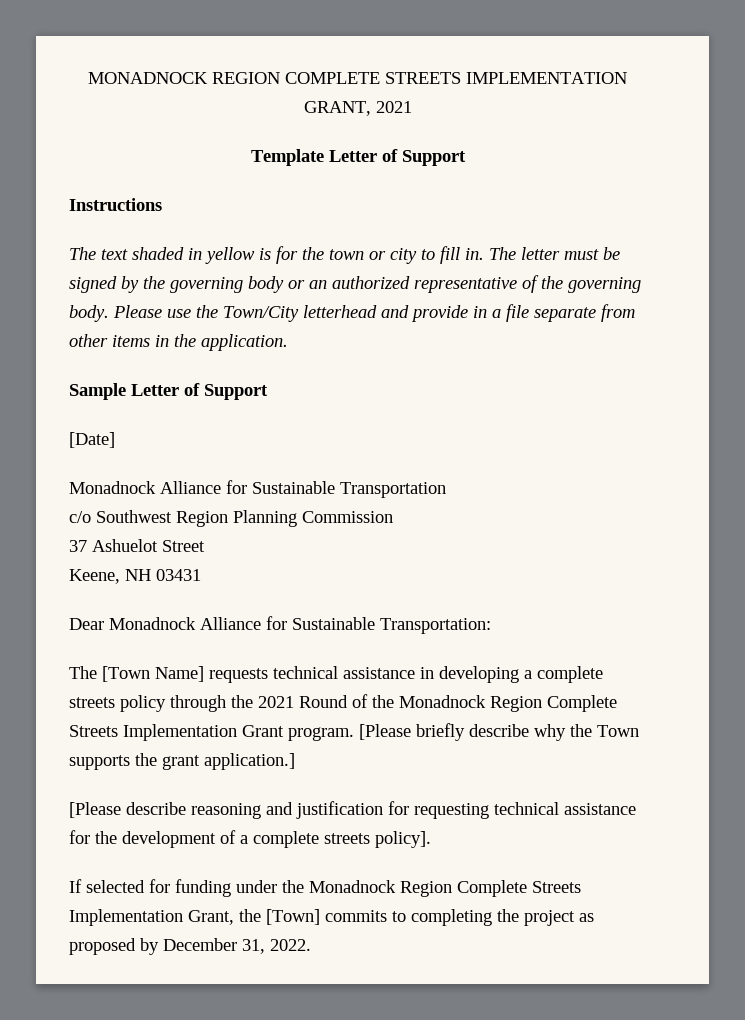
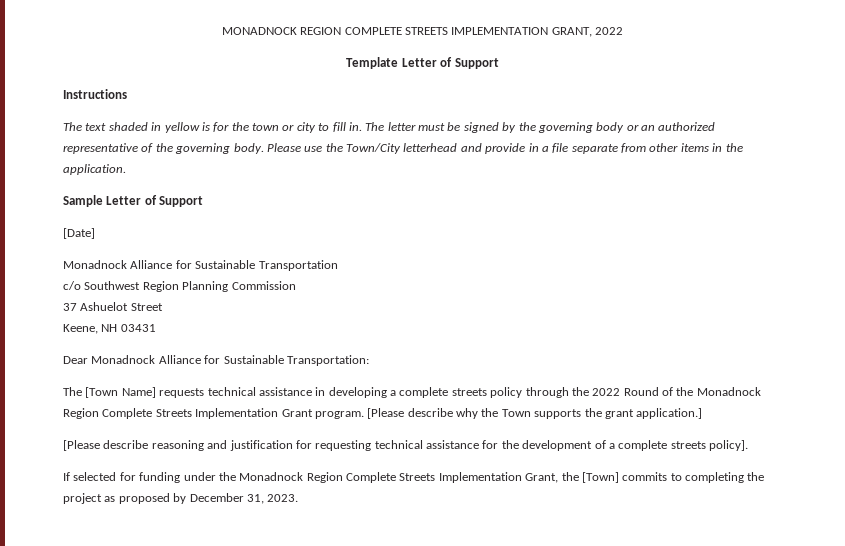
[375,101,412,113] 2021 -> [595,27,624,35] 2022
[258,696,294,708] 2021 -> [592,388,621,396] 2022
[416,723,465,741] briefly -> (405, 413) none
[270,939,311,951] 2022. -> [267,494,299,502] 2023.

